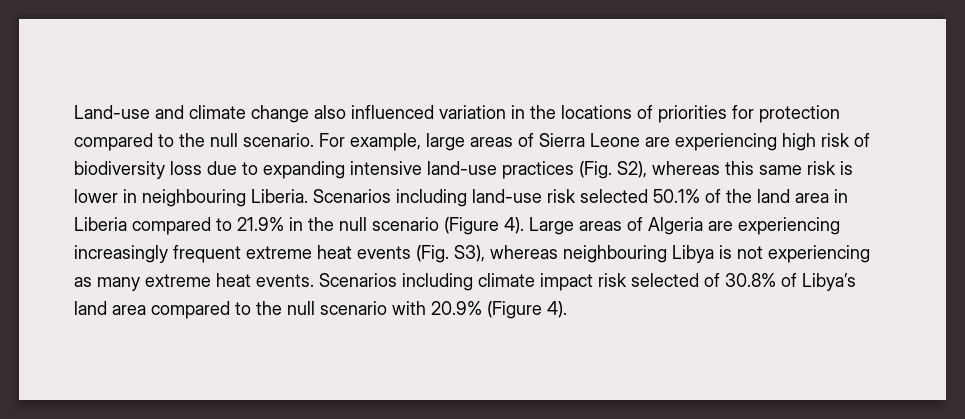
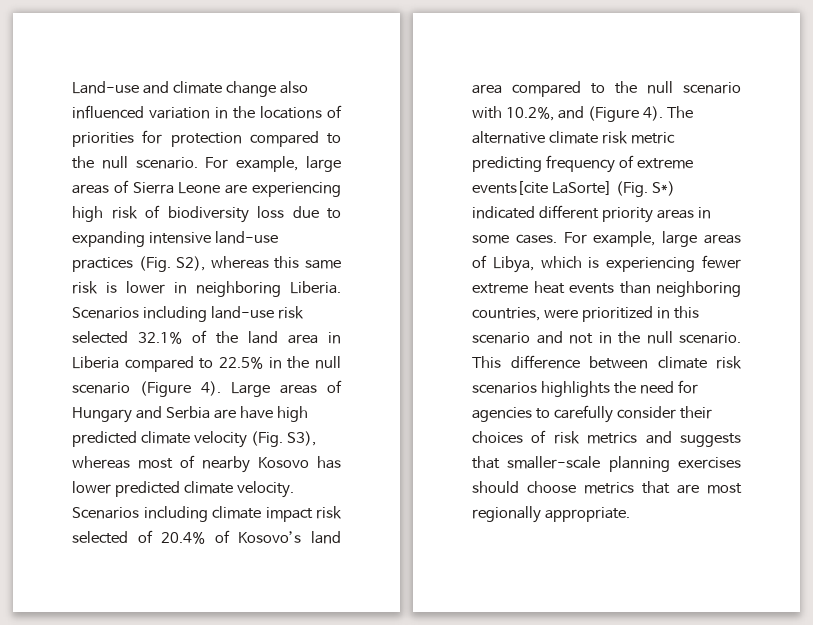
[142,189,246,207] neighbouring -> [196,281,281,297] neighboring
[653,189,700,203] 50.1% -> [138,331,182,344] 32.1%
[237,217,284,231] 21.9% -> [218,356,263,369] 22.5%
[648,217,840,235] [74,245,870,263] [74,273,314,291] Algeria are experiencing increasingly frequent extreme heat events (Fig. S3), whereas neighbouring Libya is not experiencing as many extreme heat events. -> [72,406,308,423] [72,431,316,448] [72,455,341,473] [72,481,294,498] Hungary and Serbia are have high predicted climate velocity (Fig. S3), whereas most of nearby Kosovo has lower predicted climate velocity.
[725,273,856,291] 30.8% of Libya’s -> [161,530,302,544] 20.4% of Kosovo’s
[431,301,567,319] 20.9% (Figure 4). -> [505,106,693,122] [472,131,675,144] [472,155,693,173] [472,181,675,197] [472,205,711,223] [472,231,741,247] [472,255,741,273] [472,281,741,297] [472,306,699,322] [472,331,741,344] [472,355,742,369] [472,380,698,397] [472,405,712,423] [472,430,741,447] [472,456,741,472] [472,481,742,494] [472,506,630,523] 10.2%, and (Figure 4). The alternative climate risk metric predicting frequency of extreme events[cite LaSorte] (Fig. S*) indicated different priority areas in some cases. For example, large areas of Libya, which is experiencing fewer extreme heat events than neighboring countries, were prioritized in this scenario and not in the null scenario. This difference between climate risk scenarios highlights the need for agencies to carefully consider their choices of risk metrics and suggests that smaller-scale planning exercises should choose metrics that are most regionally appropriate.

